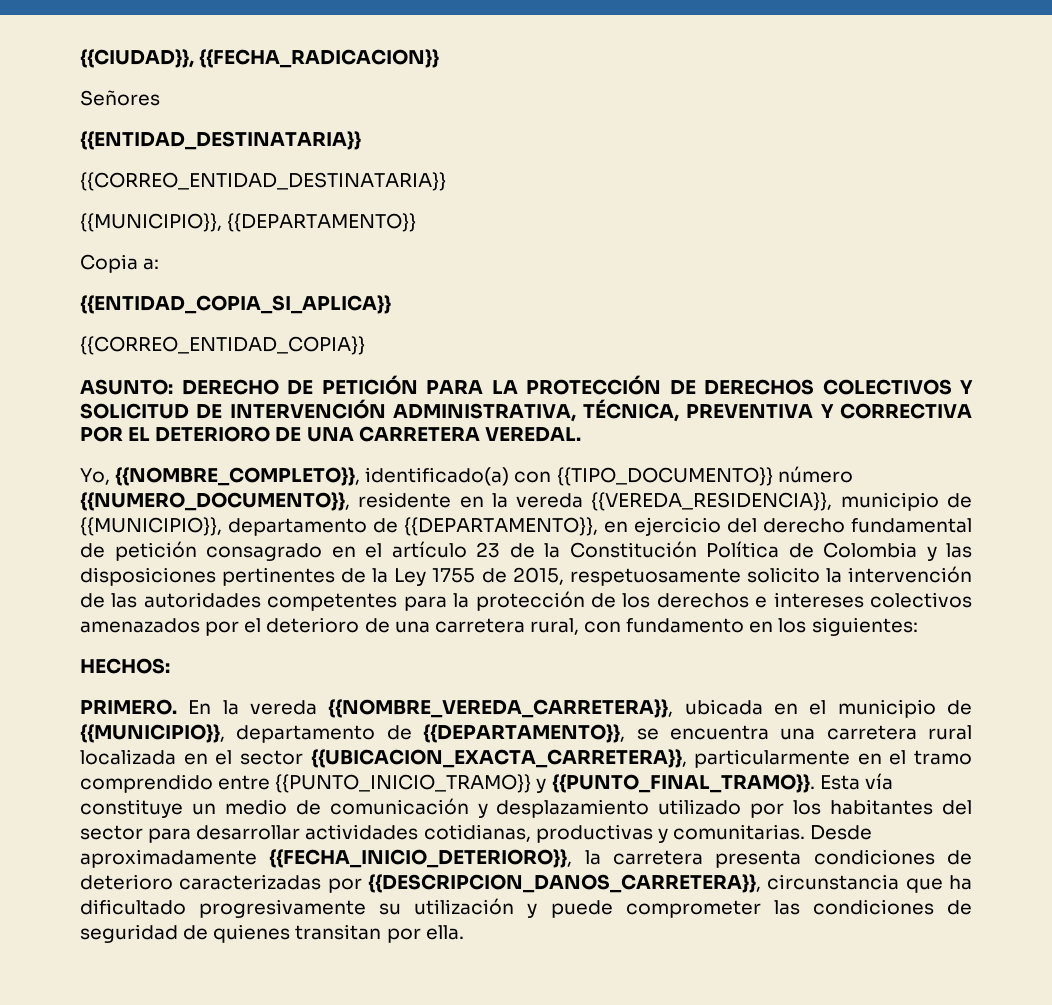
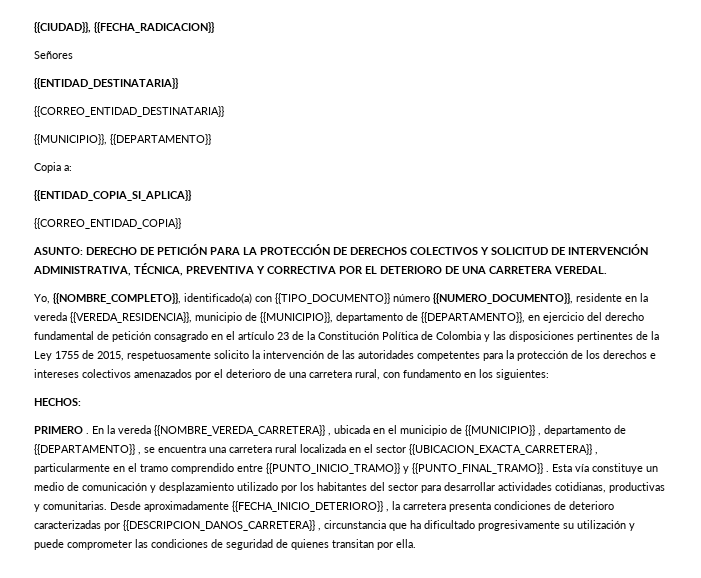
[80,699,177,715] PRIMERO. -> [34,426,89,434] PRIMERO .
[328,699,674,718] {{NOMBRE_VEREDA_CARRETERA}}, -> [154,425,331,436] {{NOMBRE_VEREDA_CARRETERA}} ,
[80,724,626,743] {{MUNICIPIO}}, departamento de {{DEPARTAMENTO}}, -> [465,425,626,436] [34,444,141,455] {{MUNICIPIO}} , departamento de {{DEPARTAMENTO}} ,
[310,749,687,768] {{UBICACION_EXACTA_CARRETERA}}, -> [409,444,598,455] {{UBICACION_EXACTA_CARRETERA}} ,
[551,774,815,793] {{PUNTO_FINAL_TRAMO}}. -> [412,463,549,474] {{PUNTO_FINAL_TRAMO}} .
[269,849,573,868] {{FECHA_INICIO_DETERIORO}}, -> [232,501,389,512] {{FECHA_INICIO_DETERIORO}} ,
[368,874,761,893] {{DESCRIPCION_DANOS_CARRETERA}}, -> [123,520,321,531] {{DESCRIPCION_DANOS_CARRETERA}} ,

